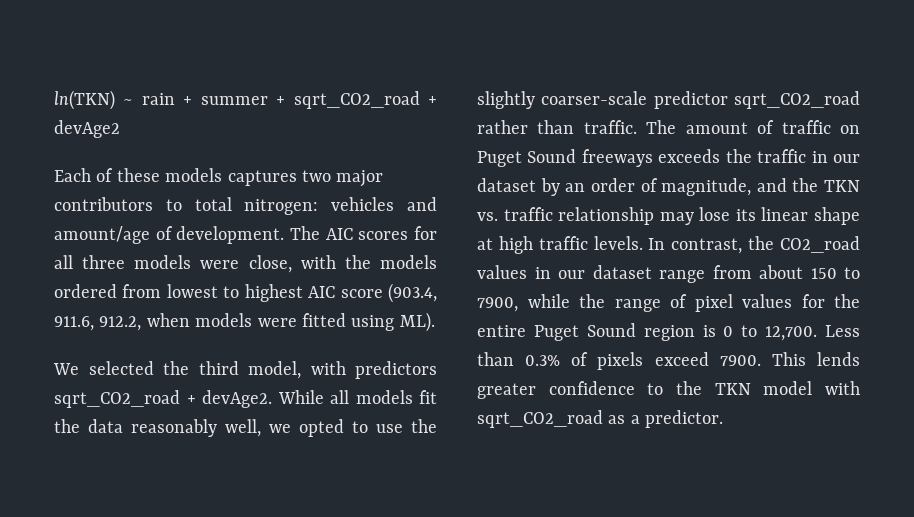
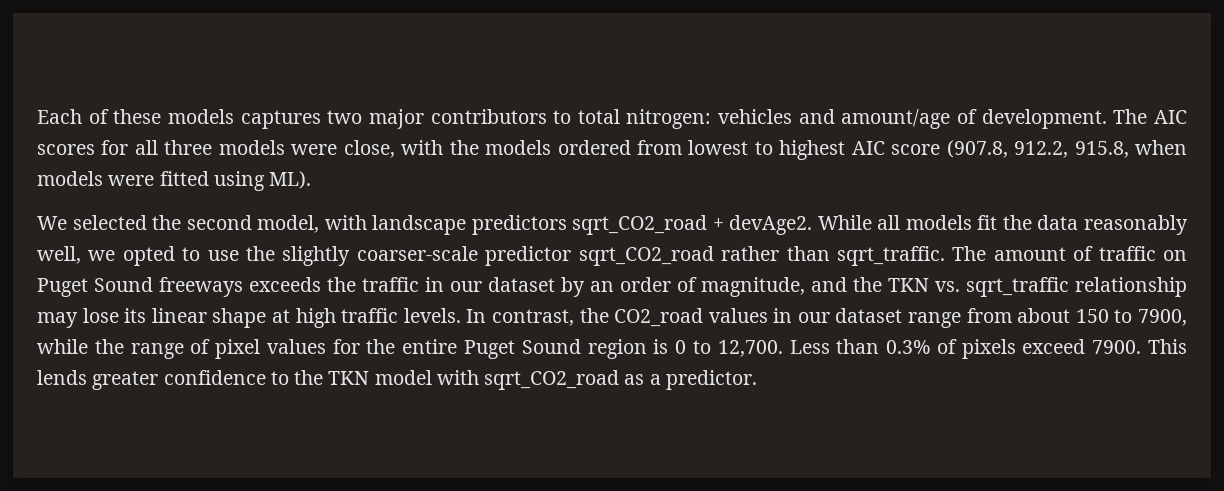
[54,90,437,110] [54,120,120,138] ln(TKN) ~ rain + summer + sqrt_CO2_road + devAge2 // -> (37, 116) none
[388,283,437,303] [54,316,142,331] (903.4, 911.6, 912.2, -> [946,140,1129,158] (907.8, 912.2, 915.8,
[198,361,239,375] third -> [186,215,252,230] second
(346, 368) none -> [372,215,467,235] landscape
[583,120,637,134] traffic. -> [836,246,945,266] sqrt_traffic.
[503,207,553,221] traffic -> [966,277,1069,297] sqrt_traffic

